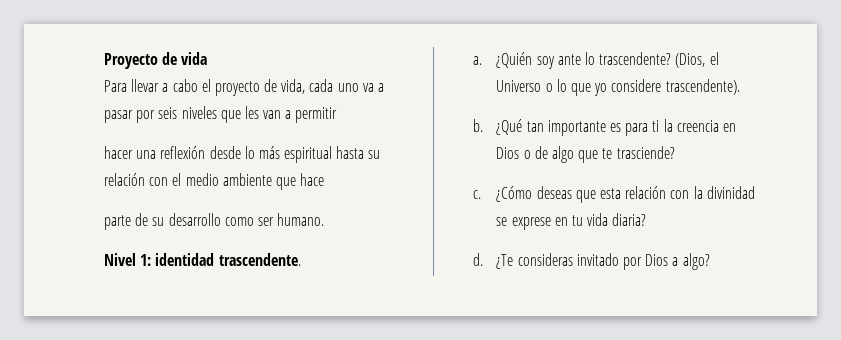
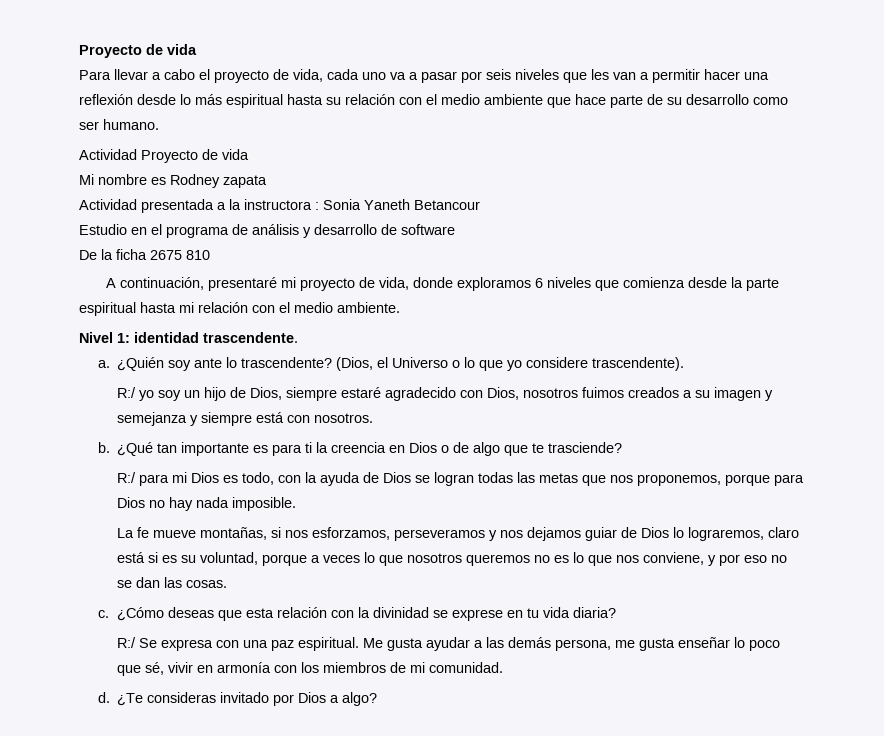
(338, 115) // -> (700, 76) none
(325, 179) // -> (606, 99) none
(325, 219) none -> [79,149,249,163] [79,174,267,188] [79,199,480,213] [79,224,455,238] [79,249,210,260] [106,277,780,291] [79,302,400,316] // Actividad Proyecto de vida // Mi nombre es Rodney zapata // Actividad presentada a la instructora : Sonia Yaneth Betancour // Estudio en el programa de análisis y desarrollo de software // De la ficha 2675 810 // A continuación, presentaré mi proyecto de vida, donde exploramos 6 niveles que comienza desde la parte espiritual hasta mi relación con el medio ambiente.
(740, 87) none -> [116,387,773,401] [116,412,373,426] // R:/ yo soy un hijo de Dios, siempre estaré agradecido con Dios, nosotros fuimos creados a su imagen y semejanza y siempre está con nosotros.
(675, 152) none -> [116,472,804,486] [116,497,296,511] [116,527,799,541] [116,552,787,566] [116,577,227,588] // R:/ para mi Dios es todo, con la ayuda de Dios se logran todas las metas que nos proponemos, porque para Dios no hay nada imposible. // La fe mueve montañas, si nos esforzamos, perseveramos y nos dejamos guiar de Dios lo lograremos, claro está si es su voluntad, porque a veces lo que nosotros queremos no es lo que nos conviene, y por eso no se dan las cosas.
(647, 219) none -> [116,637,780,651] [116,662,503,676] // R:/ Se expresa con una paz espiritual. Me gusta ayudar a las demás persona, me gusta enseñar lo poco que sé, vivir en armonía con los miembros de mi comunidad.

